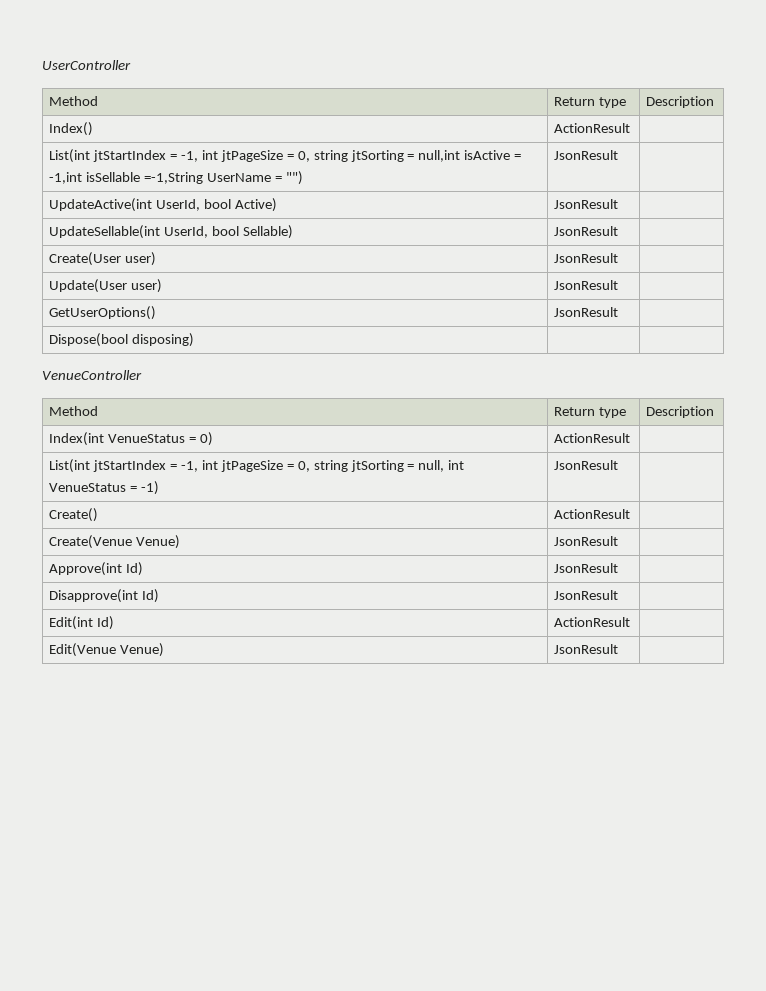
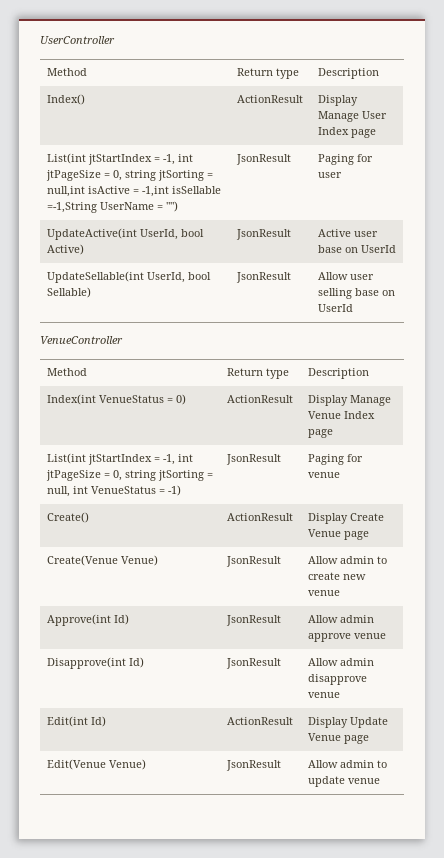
(631, 128) none -> [318,95,359,106] [318,111,388,122] [318,127,377,138] Display Manage User Index page
(619, 155) none -> [318,154,374,165] [318,172,343,178] Paging for user
(619, 204) none -> [318,229,379,237] [318,245,397,253] Active user base on UserId
[49,252,157,266] [554,253,619,263] [49,279,163,293] [554,280,619,290] [49,306,157,320] [554,307,619,317] [49,333,195,347] // Create(User user) | JsonResult | // Update(User user) | JsonResult | // GetUserOptions() | JsonResult | // Dispose(bool disposing) | | -> [318,272,375,280] [318,288,396,299] [318,304,354,312] Allow user selling base on UserId
(631, 438) none -> [308,395,392,406] [308,411,376,419] [308,429,334,438] Display Manage Venue Index page
(619, 465) none -> [308,454,364,465] [308,472,341,478] Paging for venue
(631, 514) none -> [308,513,385,524] [308,529,370,540] Display Create Venue page
(619, 541) none -> [308,556,388,564] [308,572,367,580] [308,590,341,596] Allow admin to create new venue
(619, 568) none -> [308,615,375,623] [308,633,387,642] Allow admin approve venue
(619, 595) none -> [308,658,375,666] [308,674,368,685] [308,692,341,698] Allow admin disapprove venue
(631, 622) none -> [308,717,389,728] [308,733,370,744] Display Update Venue page
(619, 649) none -> [308,760,388,768] [308,776,381,787] Allow admin to update venue

